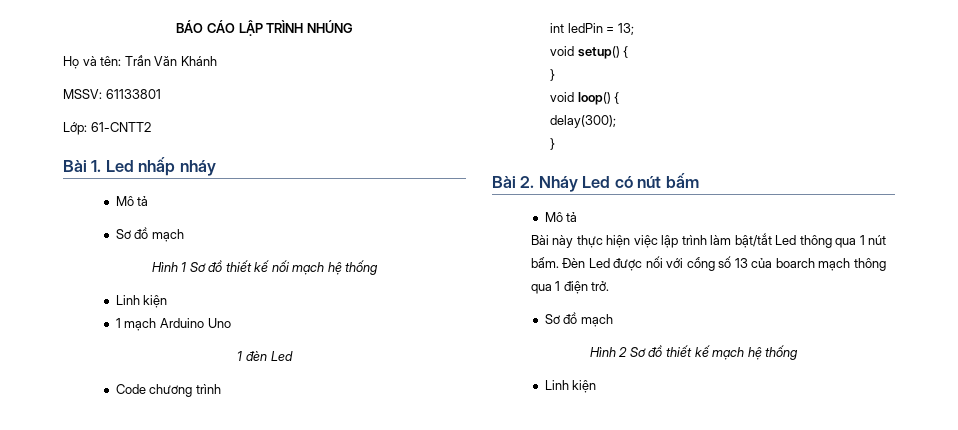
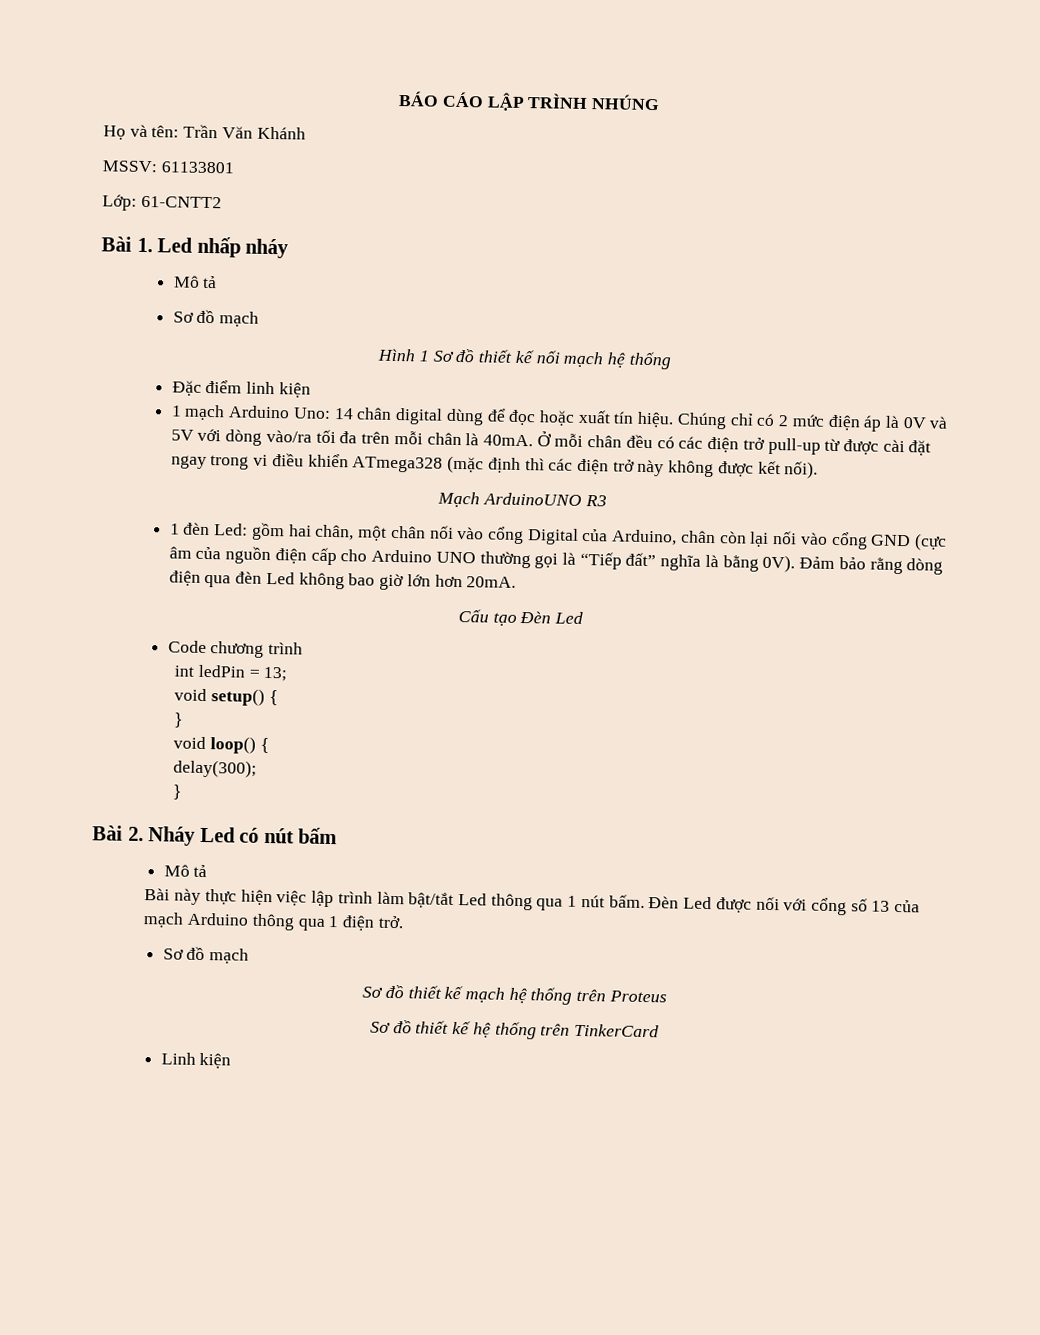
[115,295,140,305] Linh -> [171,379,276,396] Đặc điểm linh
[207,318,231,328] [237,351,267,361] Uno // 1 đèn -> [292,407,949,432] [170,428,932,456] [170,453,819,479] [437,491,607,508] [169,522,947,551] [168,546,944,575] [168,570,517,591] [457,609,552,626] Uno: 14 chân digital dùng để đọc hoặc xuất tín hiệu. Chúng chỉ có 2 mức điện áp là 0V và 5V với dòng vào/ra tối đa trên mỗi chân là 40mA. Ở mỗi chân đều có các điện trở pull-up từ được cài đặt ngay trong vi điều khiển ATmega328 (mặc định thì các điện trở này không được kết nối). // Mạch ArduinoUNO R3 // 1 đèn Led: gồm hai chân, một chân nối vào cổng Digital của Arduino, chân còn lại nối vào cổng GND (cực âm của nguồn điện cấp cho Arduino UNO thường gọi là “Tiếp đất” nghĩa là bằng 0V). Đảm bảo rằng dòng điện qua đèn Led không bao giờ lớn hơn 20mA. // Cấu tạo Đèn
[775,258,851,271] boarch mạch -> [143,912,250,928] mạch Arduino
[589,347,628,357] Hình 2 -> (250, 956) none
(799, 352) none -> [576,988,667,1003] [369,1020,660,1040] trên Proteus // Sơ đồ thiết kế hệ thống trên TinkerCard

